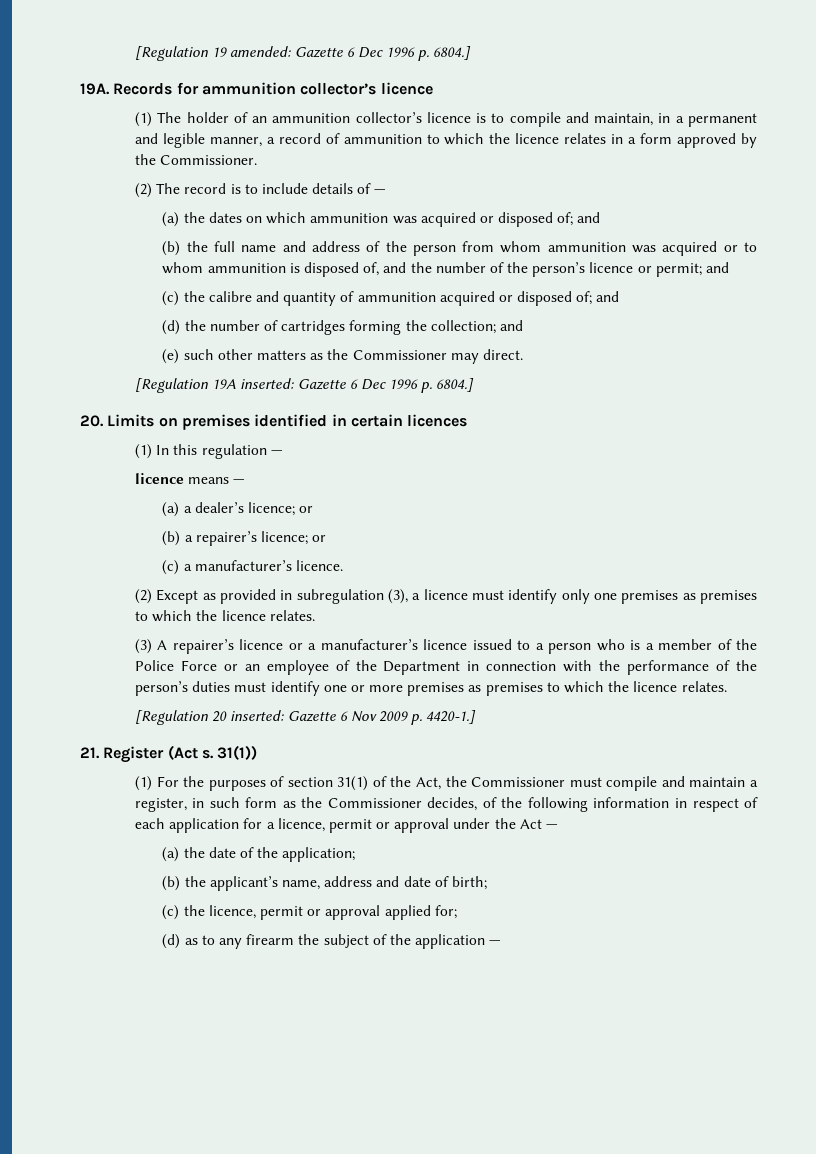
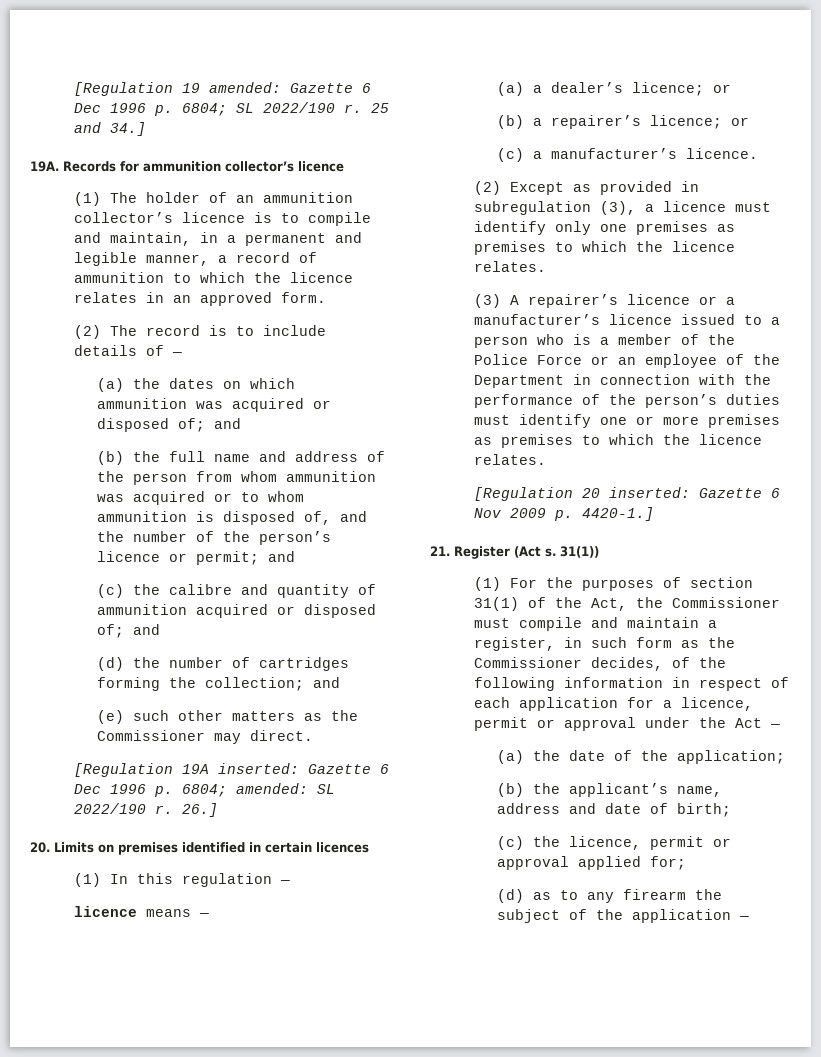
[433,46,472,60] 6804.] -> [182,102,390,116] [74,122,147,136] 6804; SL 2022/190 r. 25 and 34.]
[628,133,757,148] [134,154,258,165] a form approved by the Commissioner. -> [173,292,327,306] an approved form.
[436,378,475,392] 6804.] -> [182,783,336,797] [74,803,219,817] 6804; amended: SL 2022/190 r. 26.]

